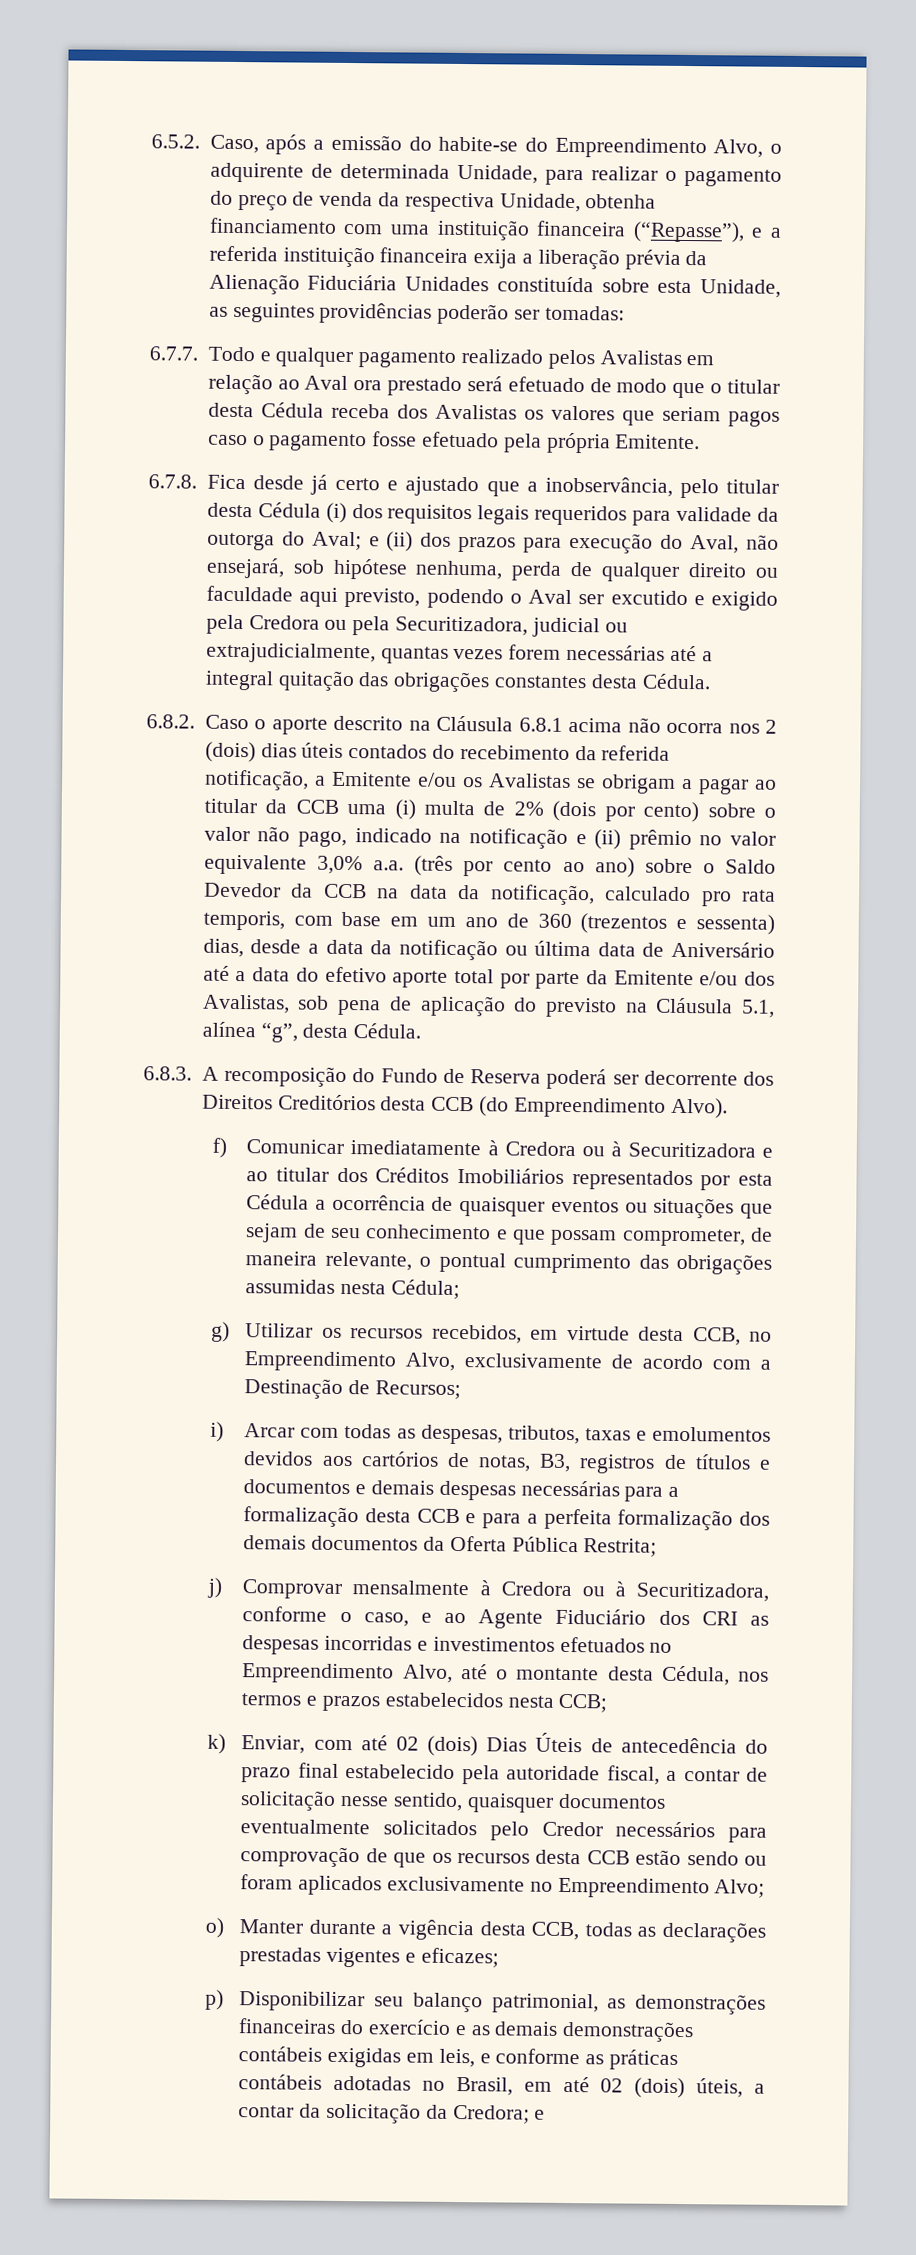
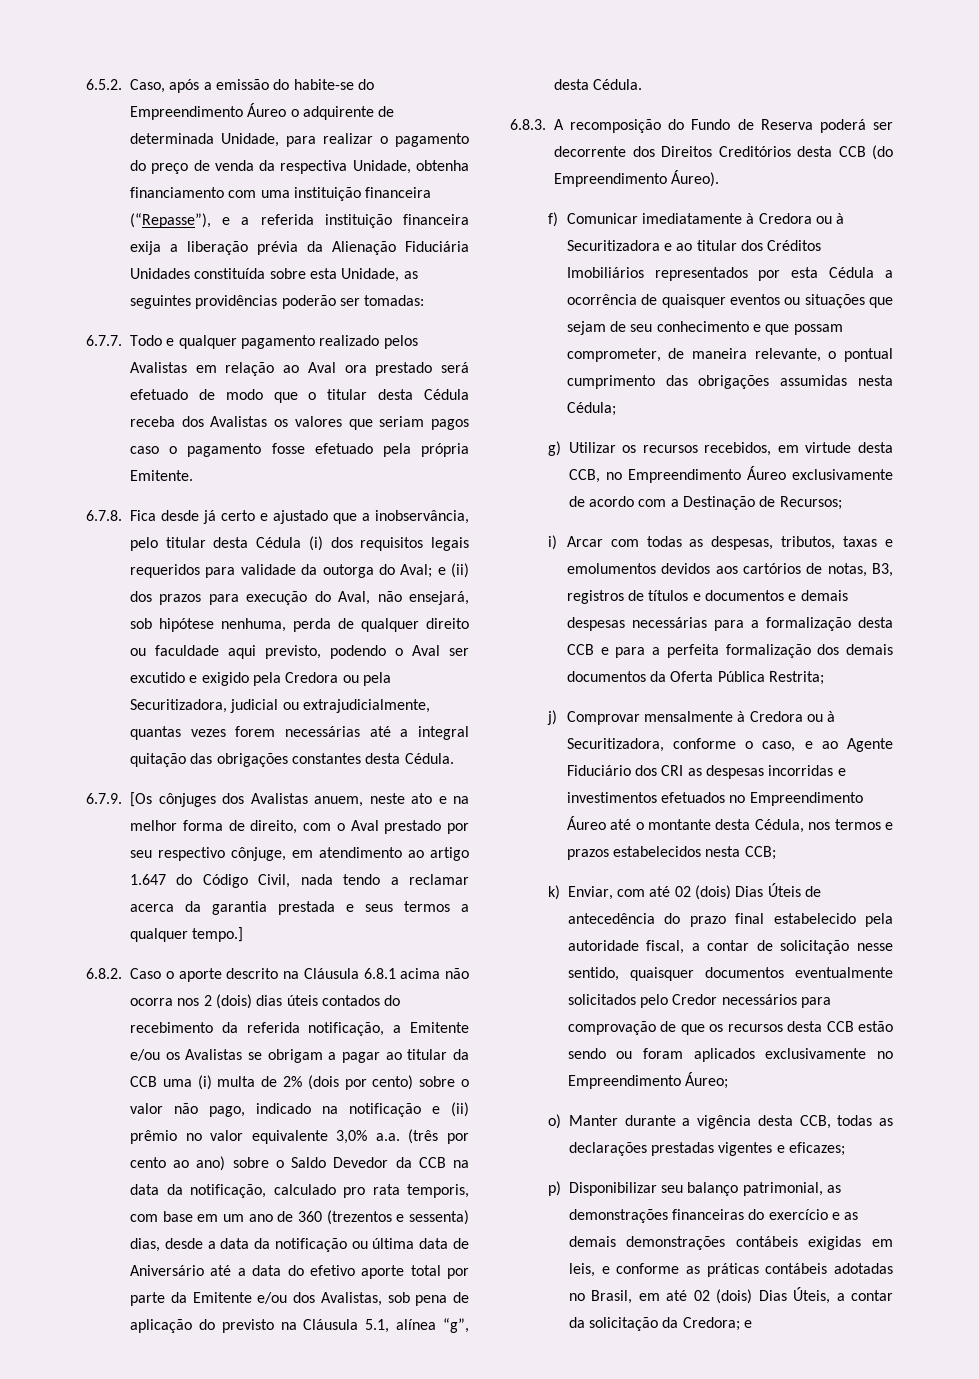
[713,139,764,158] Alvo, -> [247,103,287,117] Áureo
(711, 681) none -> [86,792,469,807] [130,820,469,834] [130,847,469,861] [130,874,469,888] [130,901,469,915] [130,927,244,942] // 6.7.9. [Os cônjuges dos Avalistas anuem, neste ato e na melhor forma de direito, com o Aval prestado por seu respectivo cônjuge, em atendimento ao artigo 1.647 do Código Civil, nada tendo a reclamar acerca da garantia prestada e seus termos a qualquer tempo.]
[670,1097,728,1119] Alvo). -> [671,170,720,187] Áureo).
[405,1352,456,1371] Alvo, -> [746,466,786,480] Áureo
[402,1664,453,1683] Alvo, -> [566,816,606,830] Áureo
[714,1879,766,1898] Alvo; -> [685,1072,729,1089] Áureo;
[696,2078,744,2098] úteis, -> [758,1287,831,1304] Dias Úteis,

